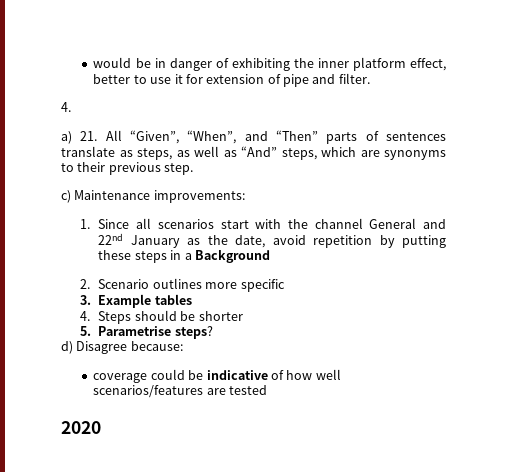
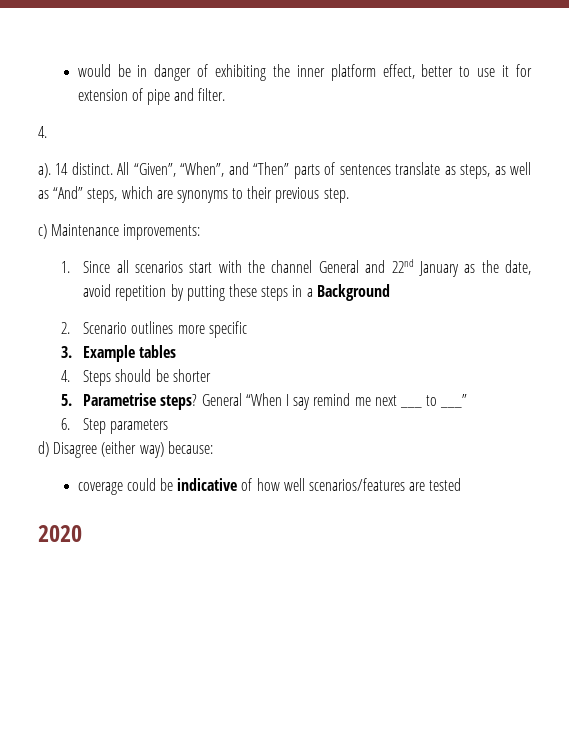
[61,131,98,144] a) 21. -> [38,162,113,178] a). 14 distinct.
(213, 332) none -> [201,393,397,410] [399,406,422,408] [426,394,468,408] [60,418,169,434] General “When I say remind me next ___ to ___” // 6. Step parameters
(128, 347) none -> [101,441,164,458] (either way)

